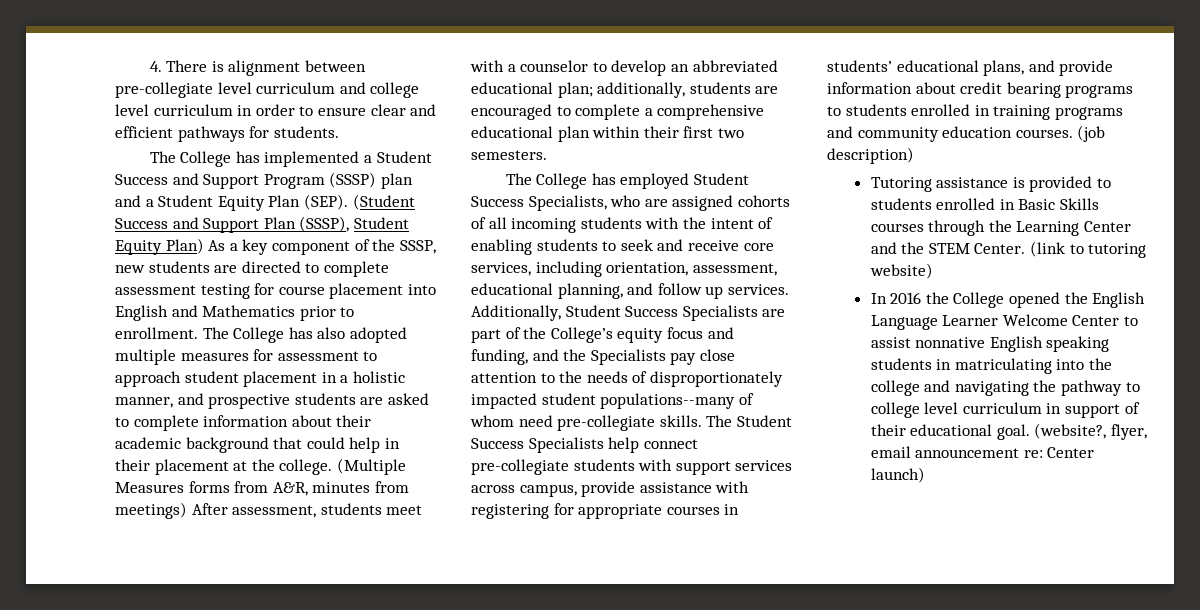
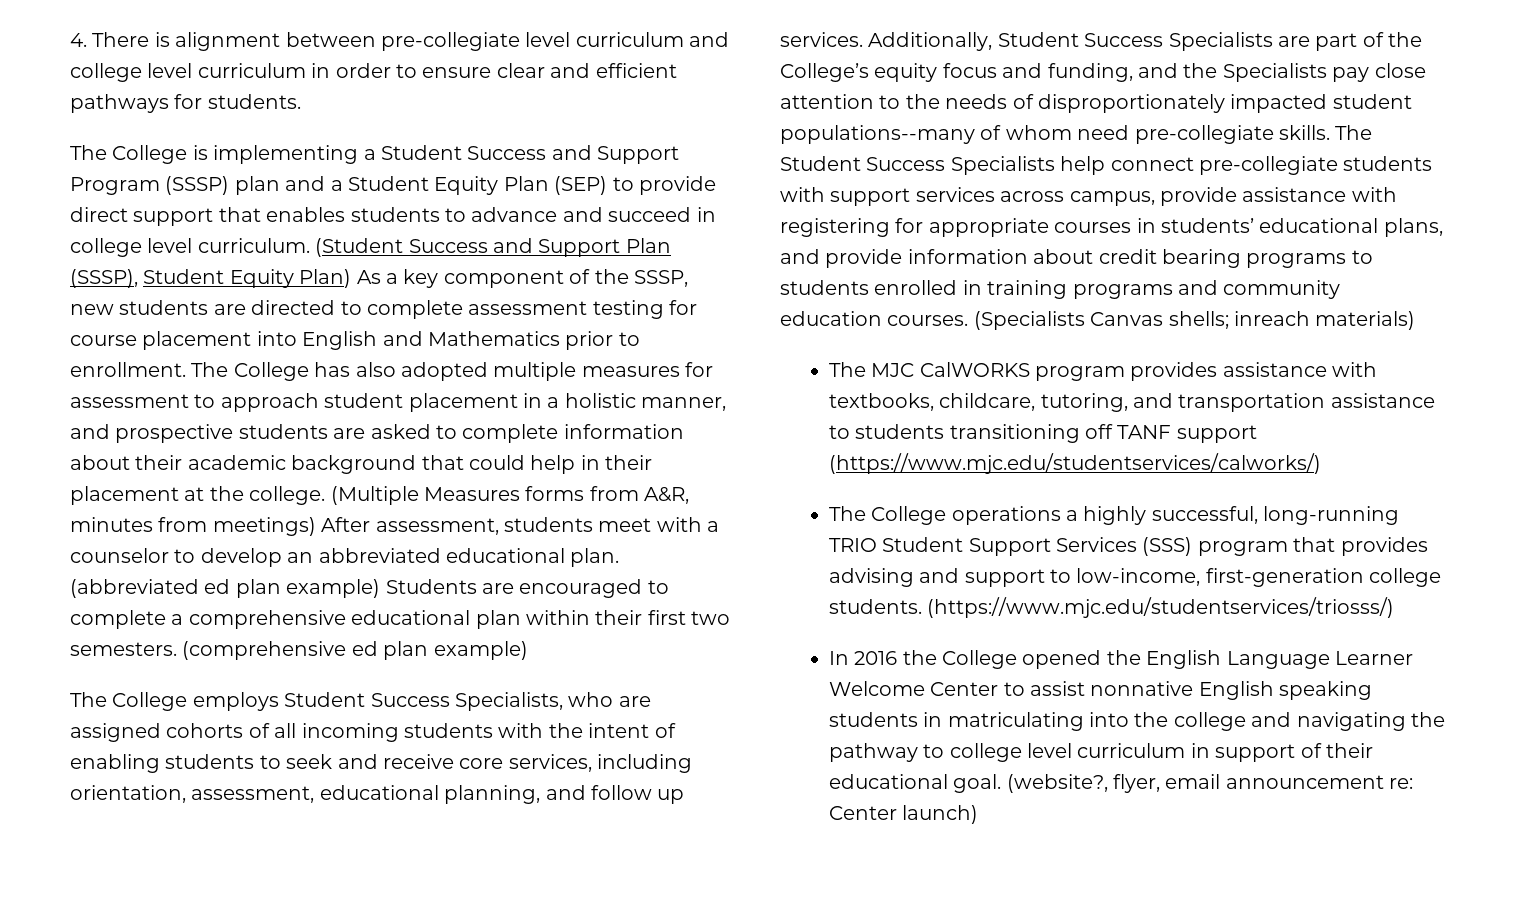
[235,151,360,167] has implemented -> [192,145,359,164] is implementing
[303,194,348,210] (SEP). -> [554,176,716,195] [70,207,716,226] [70,238,310,257] (SEP) to provide direct support that enables students to advance and succeed in college level curriculum.
[557,82,751,98] plan; additionally, students -> [570,548,620,567] [70,579,477,598] plan. (abbreviated ed plan example) Students
[505,173,690,189] // The College has employed -> [182,641,528,660] [70,692,279,711] (comprehensive ed plan example) // The College employs
[1077,125,1106,142] [827,147,914,164] [870,176,1111,192] [870,198,1099,210] [870,220,1131,236] [870,241,1147,258] [869,263,933,279] (job description) // Tutoring assistance is provided to students enrolled in Basic Skills courses through the Learning Center and the STEM Center. (link to tutoring website) -> [973,311,1416,330] [828,362,1378,381] [828,393,1435,412] [828,424,1257,443] [828,453,1321,474] [828,506,1400,525] [828,537,1428,556] [828,568,1442,587] [828,597,1395,618] (Specialists Canvas shells; inreach materials) // The MJC CalWORKS program provides assistance with textbooks, childcare, tutoring, and transportation assistance to students transitioning off TANF support (https://www.mjc.edu/studentservices/calworks/) // The College operations a highly successful, long-running TRIO Student Support Services (SSS) program that provides advising and support to low-income, first-generation college students. (https://www.mjc.edu/studentservices/triosss/)

